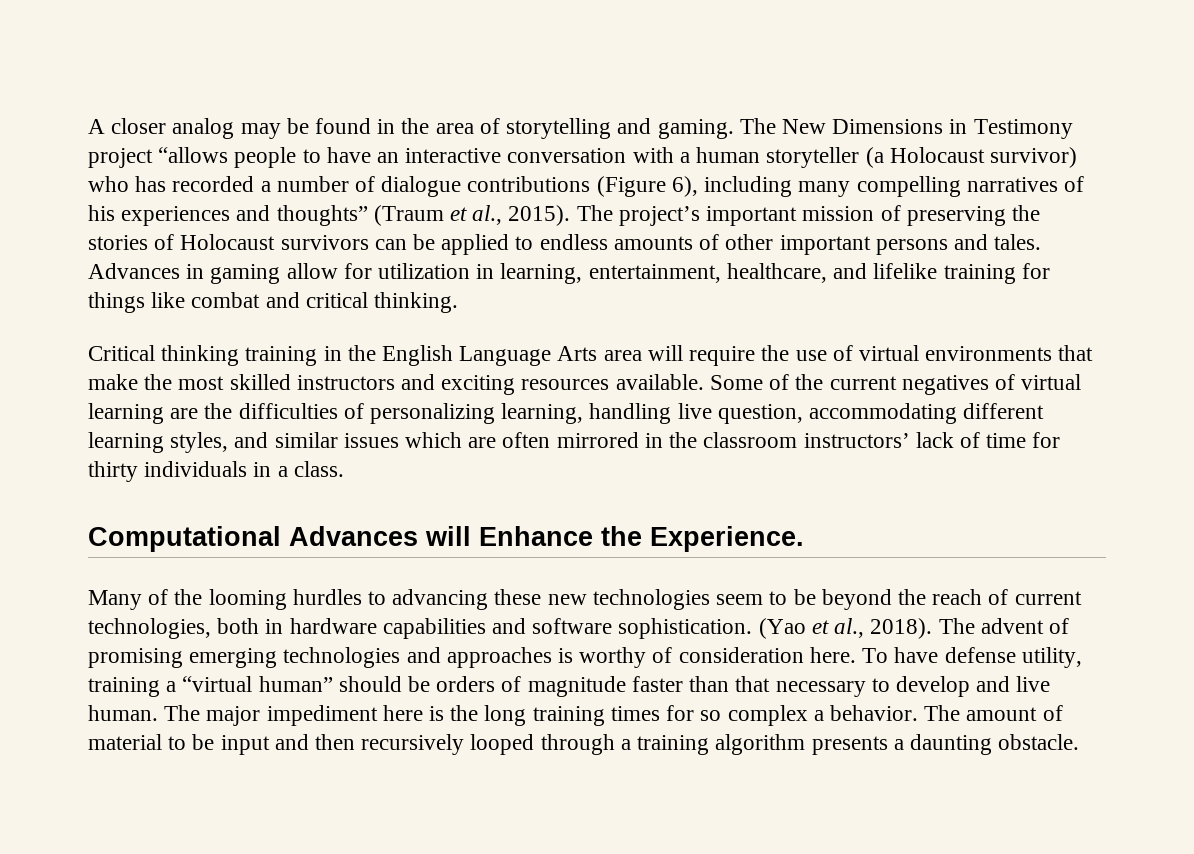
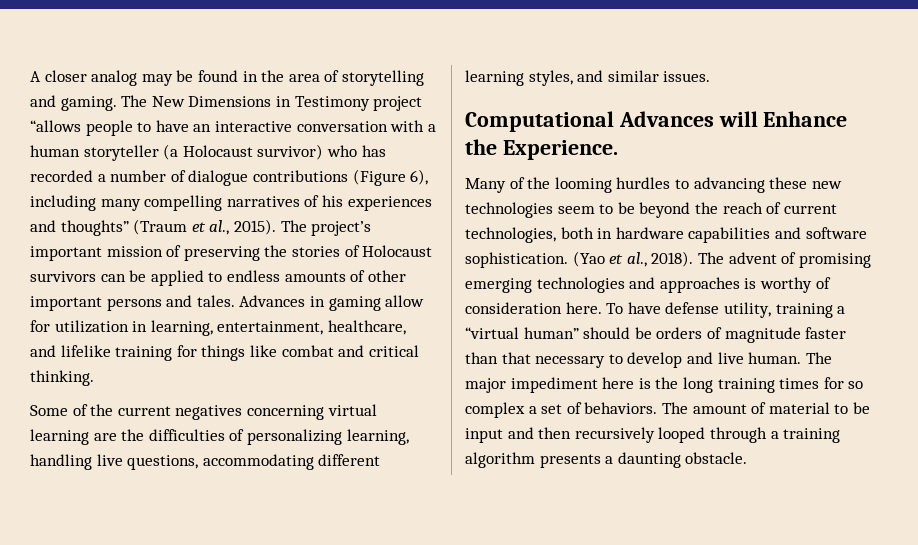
[88,345,1094,366] [88,374,704,395] Critical thinking training in the English Language Arts area will require the use of virtual environments that make the most skilled instructors and exciting resources available. -> (94, 378) none
[994,374,1015,390] of -> [246,405,324,420] concerning
[717,404,803,424] question, -> [127,455,199,470] questions,
[343,432,1061,448] [88,461,344,482] issues which are often mirrored in the classroom instructors’ lack of time for thirty individuals in a class. -> [663,71,711,82] issues.
[829,705,918,721] behavior. -> [541,402,658,414] set of behaviors.

